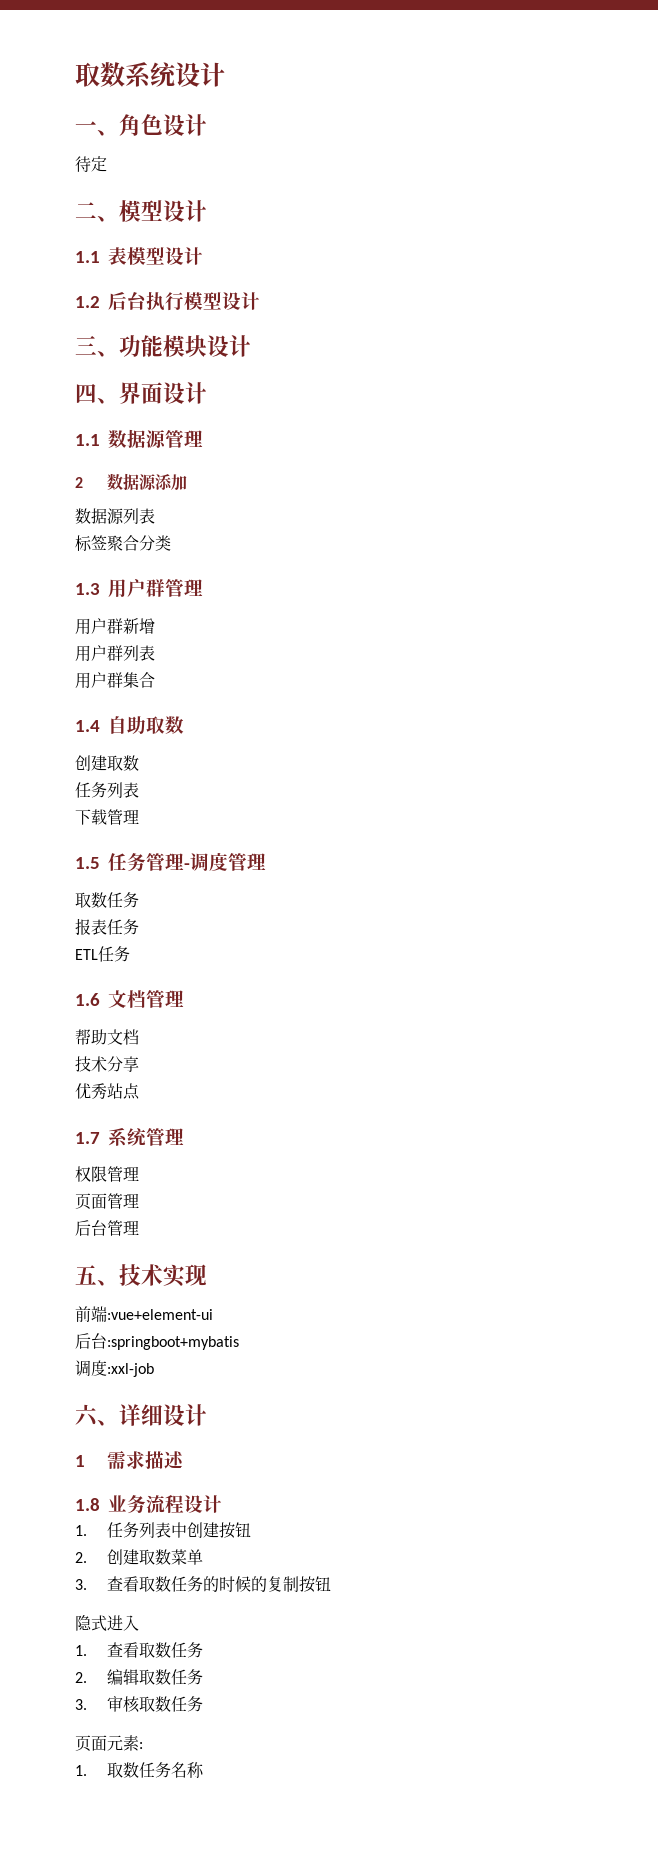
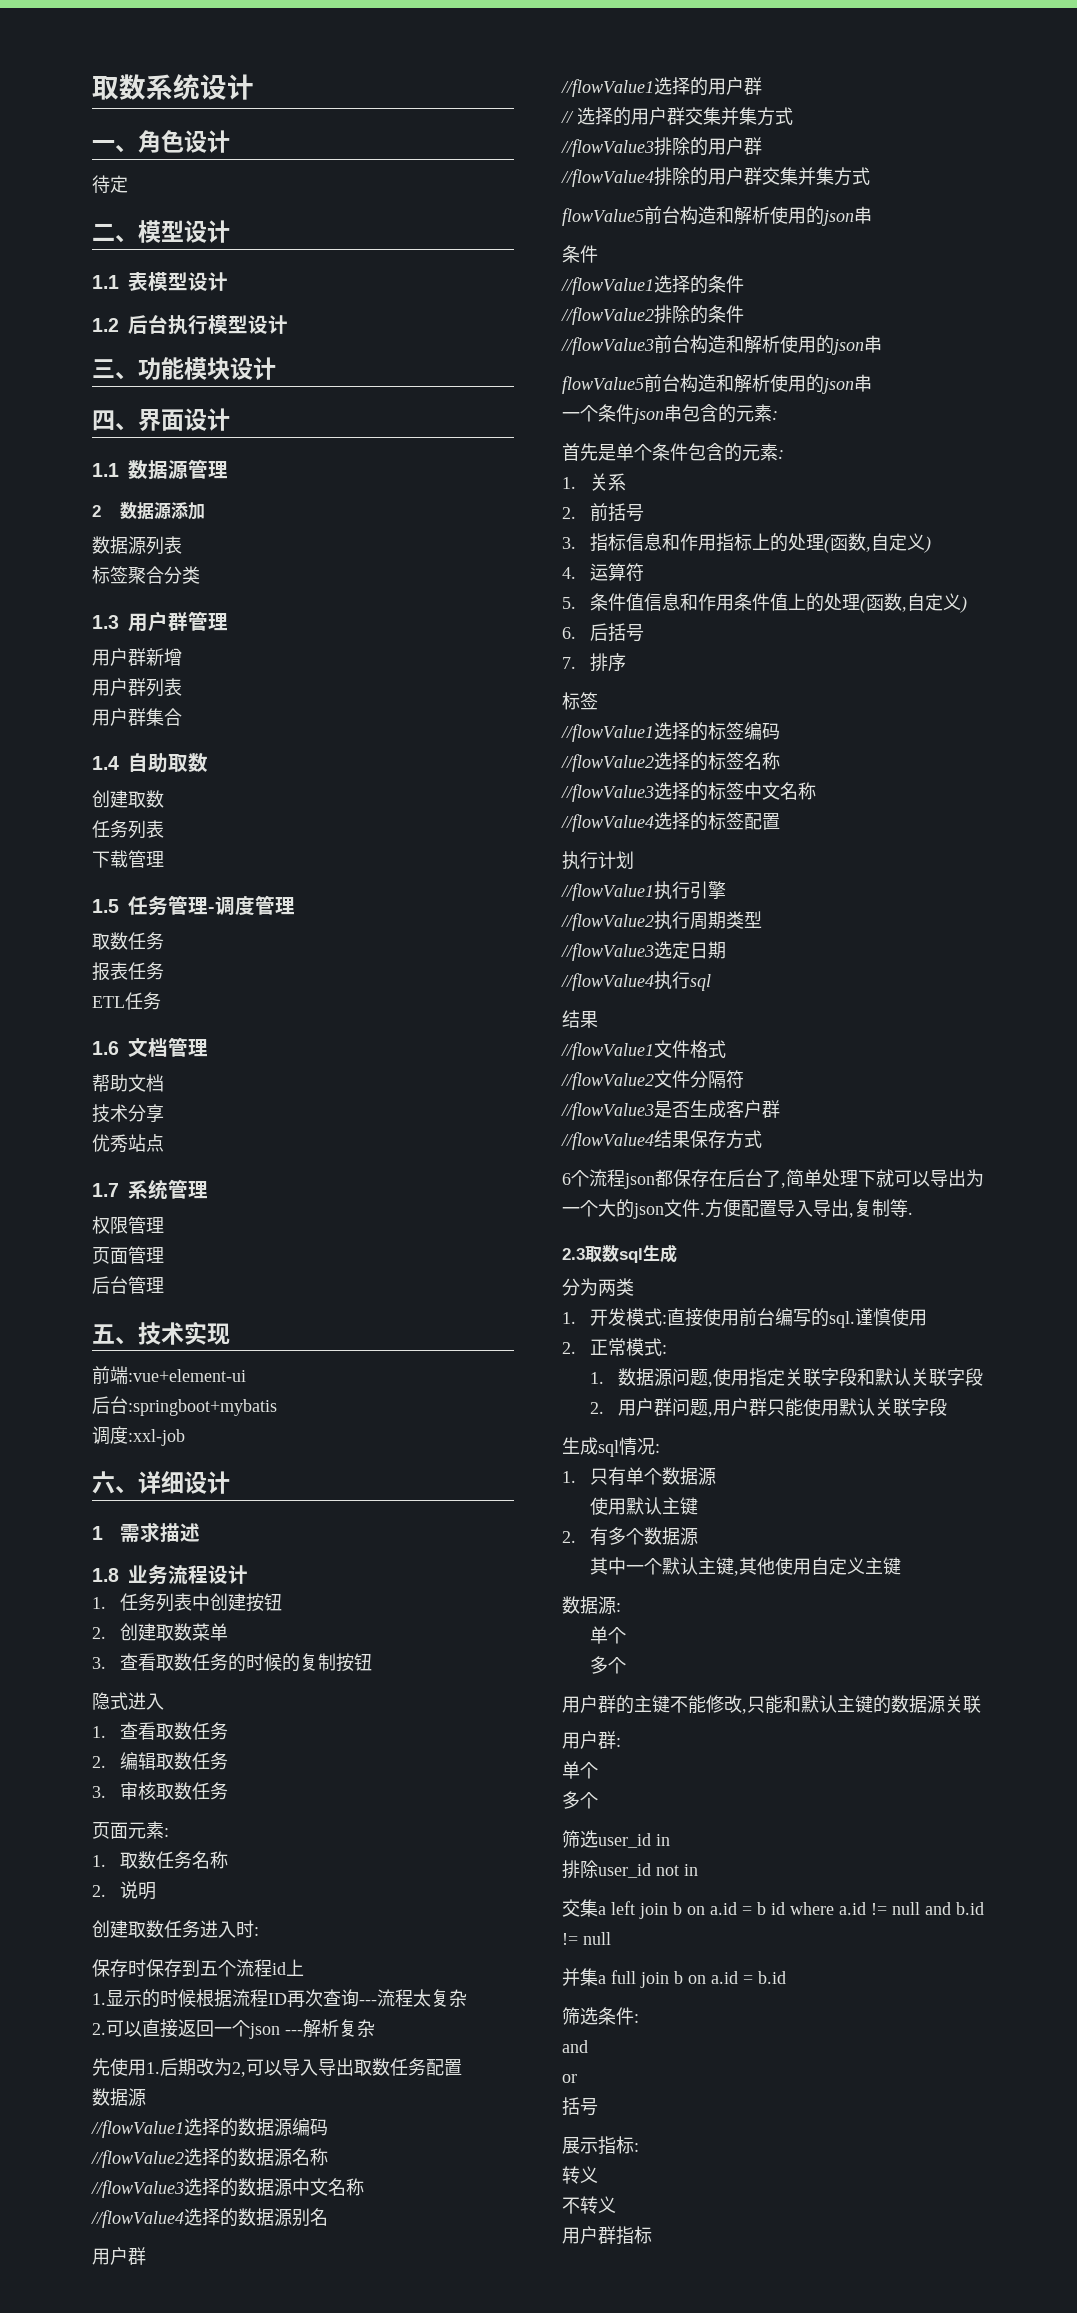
(204, 1770) none -> [92,1881,156,1900] [92,1920,259,1938] [92,1959,304,1977] [92,1989,467,2008] [92,2019,375,2039] [92,2058,462,2077] [92,2088,146,2107] [91,2118,328,2138] [91,2148,328,2168] [91,2178,364,2198] [91,2208,328,2228] [92,2247,146,2265] [561,77,762,97] [561,107,793,126] [561,137,762,157] [561,167,870,187] [562,206,872,226] [562,245,598,263] [561,275,744,295] [561,305,744,325] [561,335,882,355] [562,374,872,394] [562,404,778,424] [562,443,784,462] [562,473,626,491] [562,503,644,522] [562,533,931,553] [562,563,644,582] [562,593,967,613] [562,623,644,642] [562,653,626,672] [562,692,598,710] [561,722,780,742] [561,752,780,772] [561,782,816,802] [561,812,780,832] [562,851,634,870] [561,881,726,901] [561,911,762,931] [561,941,726,961] [561,971,711,991] [562,1010,598,1028] [561,1040,726,1060] [561,1070,744,1090] [561,1100,780,1120] [561,1130,762,1150] [562,1169,984,1189] [562,1199,913,1219] [562,1244,677,1263] [562,1278,634,1296] [562,1308,927,1328] [562,1338,667,1356] [589,1368,983,1387] [589,1398,947,1417] [562,1437,660,1457] [562,1467,716,1486] [589,1497,698,1515] [562,1527,698,1546] [589,1557,901,1576] [562,1596,621,1615] [589,1626,626,1644] [589,1656,626,1674] [562,1695,981,1714] [562,1731,621,1749] [562,1761,598,1779] [562,1791,598,1809] [562,1830,670,1848] [562,1860,698,1879] [562,1899,984,1919] [562,1932,611,1945] [562,1968,786,1988] [562,2007,639,2025] [562,2040,588,2053] [562,2074,577,2083] [562,2097,598,2116] [562,2136,639,2155] [562,2166,598,2184] [562,2196,616,2214] [562,2226,652,2245] // 2.说明 // 创建取数任务进入时: // 保存时保存到五个流程id上 // 1.显示的时候根据流程ID再次查询---流程太复杂 // 2.可以直接返回一个json ---解析复杂 // 先使用1.后期改为2,可以导入导出取数任务配置 // 数据源 // //flowValue1选择的数据源编码 // //flowValue2选择的数据源名称 // //flowValue3选择的数据源中文名称 // //flowValue4选择的数据源别名 // 用户群 // //flowValue1选择的用户群 // // 选择的用户群交集并集方式 // //flowValue3排除的用户群 // //flowValue4排除的用户群交集并集方式 // flowValue5前台构造和解析使用的json串 // 条件 // //flowValue1选择的条件 // //flowValue2排除的条件 // //flowValue3前台构造和解析使用的json串 // flowValue5前台构造和解析使用的json串 // 一个条件json串包含的元素: // 首先是单个条件包含的元素: // 1.关系 // 2.前括号 // 3.指标信息和作用指标上的处理(函数,自定义) // 4.运算符 // 5.条件值信息和作用条件值上的处理(函数,自定义) // 6.后括号 // 7.排序 // 标签 // //flowValue1选择的标签编码 // //flowValue2选择的标签名称 // //flowValue3选择的标签中文名称 // //flowValue4选择的标签配置 // 执行计划 // //flowValue1执行引擎 // //flowValue2执行周期类型 // //flowValue3选定日期 // //flowValue4执行sql // 结果 // //flowValue1文件格式 // //flowValue2文件分隔符 // //flowValue3是否生成客户群 // //flowValue4结果保存方式 // 6个流程json都保存在后台了,简单处理下就可以导出为一个大的json文件.方便配置导入导出,复制等. // 2.3取数sql生成 // 分为两类 // 1.开发模式:直接使用前台编写的sql.谨慎使用 // 2.正常模式: // 1.数据源问题,使用指定关联字段和默认关联字段 // 2.用户群问题,用户群只能使用默认关联字段 // 生成sql情况: // 1.只有单个数据源 // 使用默认主键 // 2.有多个数据源 // 其中一个默认主键,其他使用自定义主键 // 数据源: // 单个 // 多个 // 用户群的主键不能修改,只能和默认主键的数据源关联 // 用户群: // 单个 // 多个 // 筛选user_id in // 排除user_id not in // 交集a left join b on a.id = b id where a.id != null and b.id != null // 并集a full join b on a.id = b.id // 筛选条件: // and // or // 括号 // 展示指标: // 转义 // 不转义 // 用户群指标

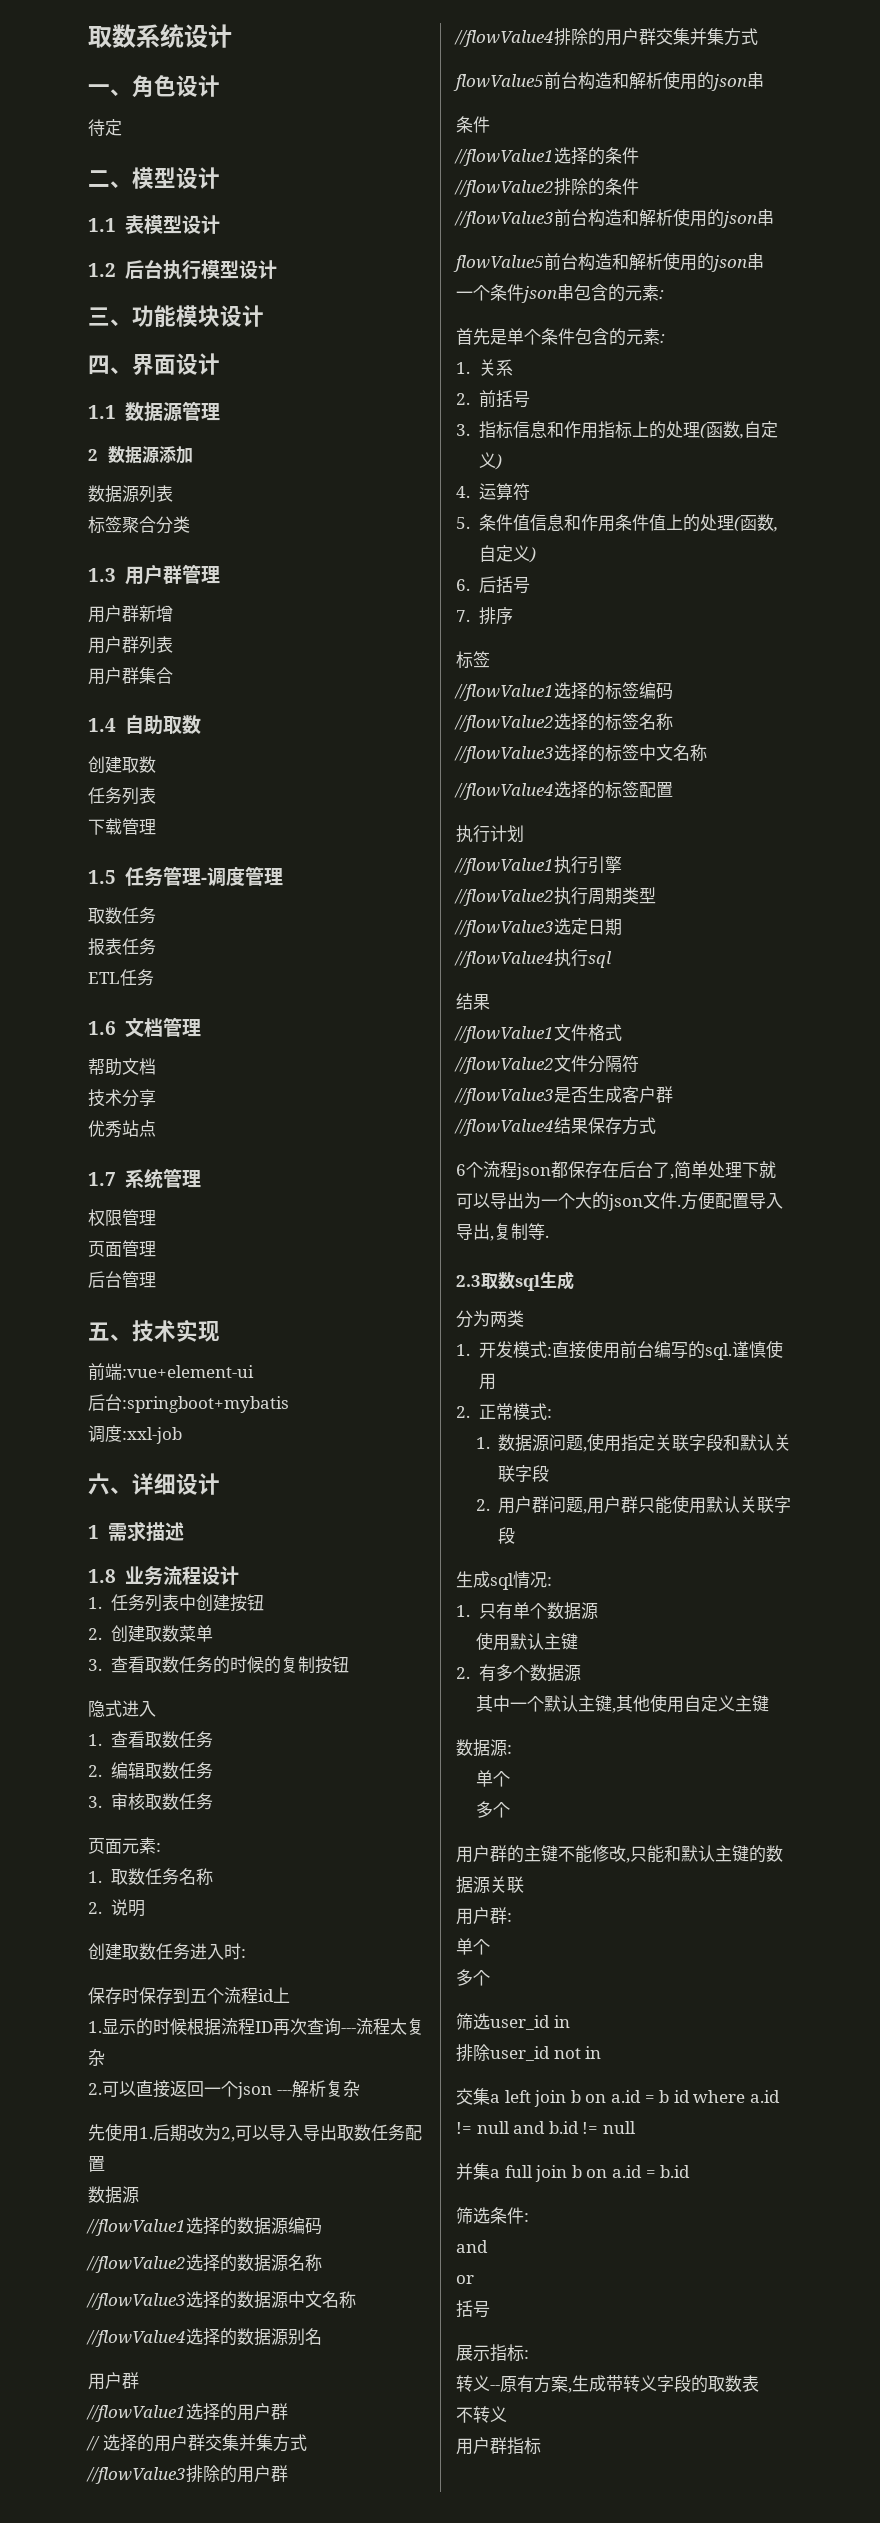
(598, 2174) none -> [490,2375,759,2393] --原有方案,生成带转义字段的取数表

